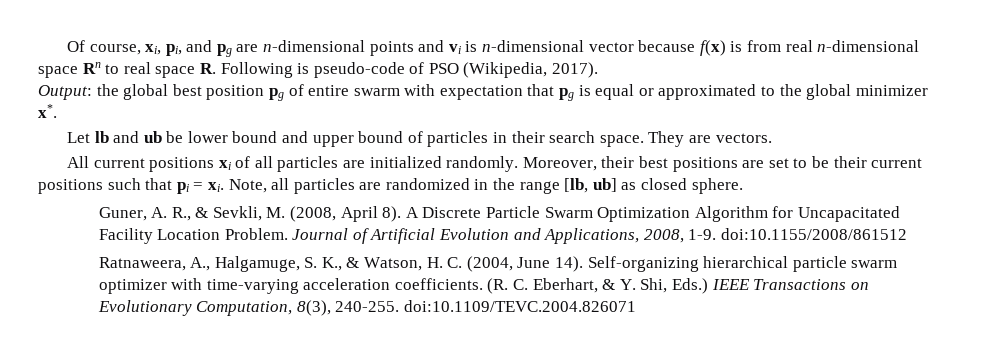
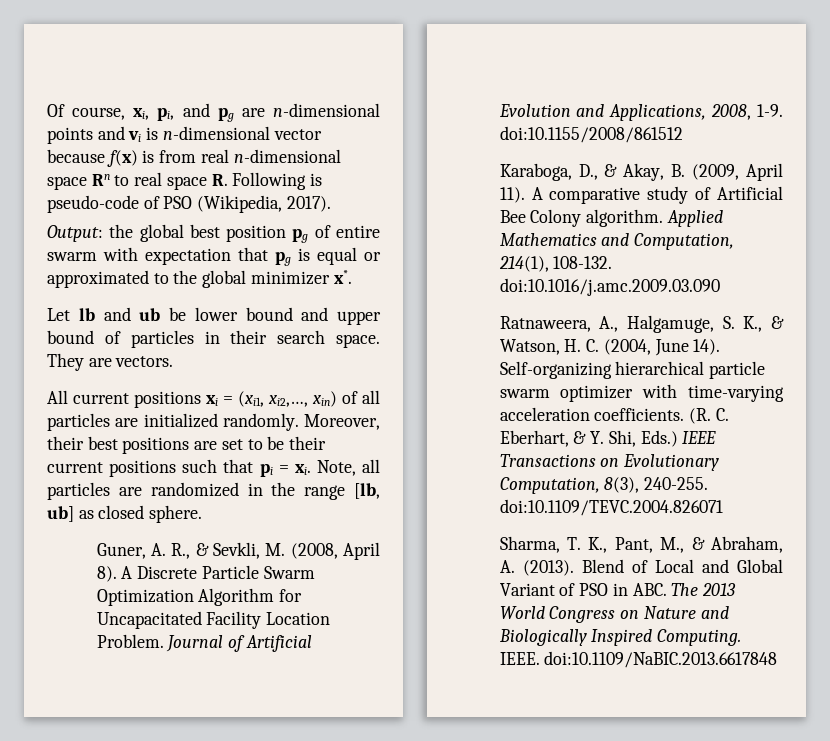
(231, 165) none -> [223,391,337,407] = (xi1, xi2,…, xin)
(908, 234) none -> [499,163,783,181] [499,186,783,204] [499,209,723,227] [499,233,735,250] [498,256,613,272] [499,278,720,296] // Karaboga, D., & Akay, B. (2009, April 11). A comparative study of Artificial Bee Colony algorithm. Applied Mathematics and Computation, 214(1), 108-132. doi:10.1016/j.amc.2009.03.090
(636, 306) none -> [499,536,783,553] [499,559,783,576] [499,583,736,596] [499,606,729,623] [498,629,742,646] [499,651,778,668] // Sharma, T. K., Pant, M., & Abraham, A. (2013). Blend of Local and Global Variant of PSO in ABC. The 2013 World Congress on Nature and Biologically Inspired Computing. IEEE. doi:10.1109/NaBIC.2013.6617848

